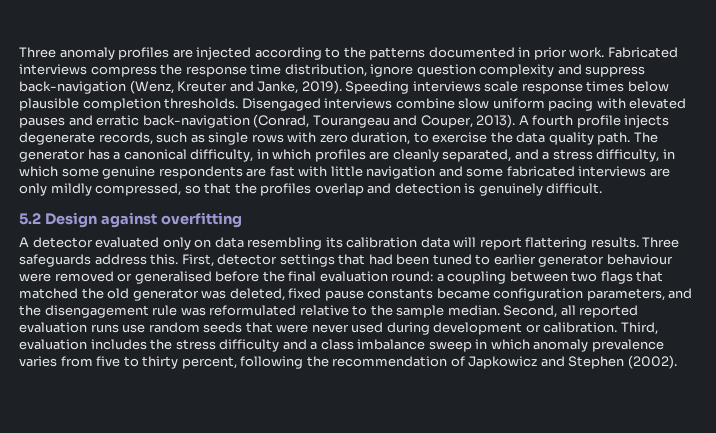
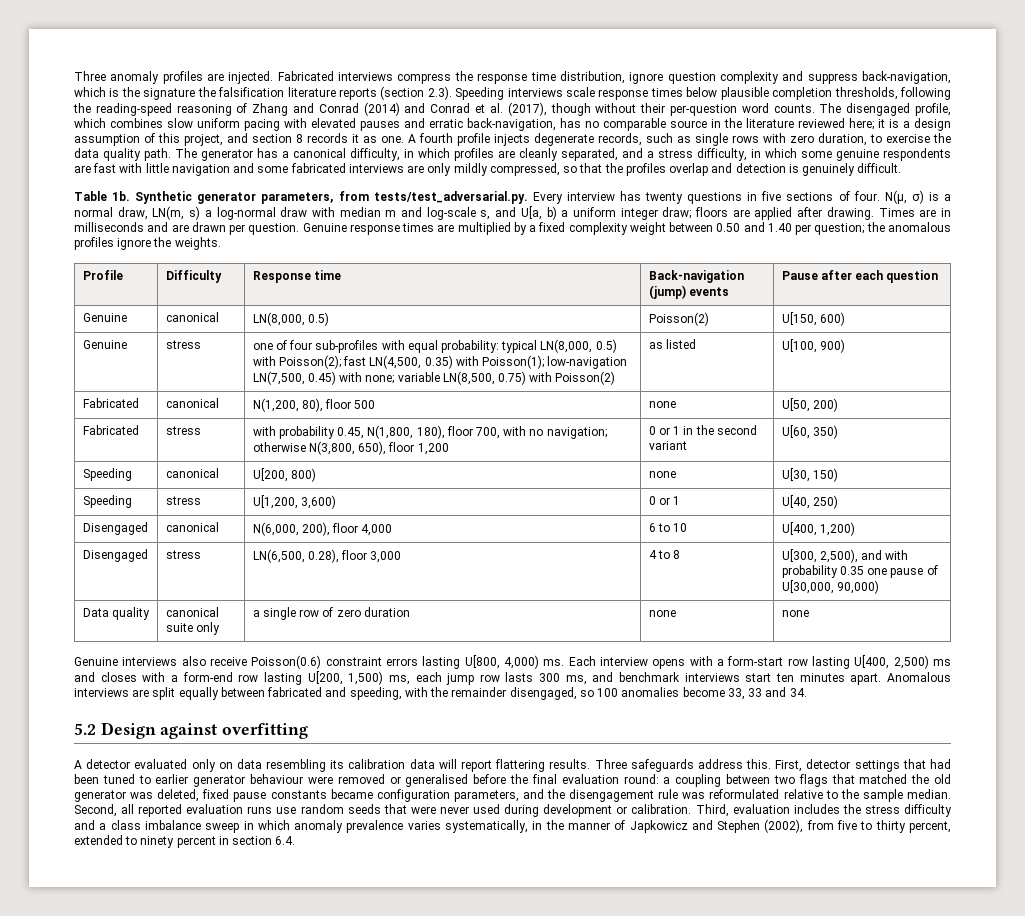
[196,47,605,60] injected according to the patterns documented in prior work. -> [228,71,274,84] injected.
[19,80,342,94] back-navigation (Wenz, Kreuter and Janke, 2019). -> [862,71,952,84] [74,86,452,100] back-navigation, which is the signature the falsification literature reports (section 2.3).
[164,98,455,111] thresholds. Disengaged interviews combine -> [834,87,952,100] [73,102,952,116] [74,118,163,128] thresholds, following the reading-speed reasoning of Zhang and Conrad (2014) and Conrad et al. (2017), though without their per-question word counts. The disengaged profile, which combines
[142,114,516,128] back-navigation (Conrad, Tourangeau and Couper, 2013). -> [467,118,951,131] [74,133,404,146] back-navigation, has no comparable source in the literature reviewed here; it is a design assumption of this project, and section 8 records it as one.
(603, 188) none -> [74,190,952,204] [74,206,951,220] [74,222,951,235] [74,237,221,250] [82,270,123,280] [165,270,222,283] [252,270,341,283] [648,270,744,283] [648,285,729,299] [781,270,939,283] [82,313,127,322] [165,312,219,322] [252,312,329,326] [648,312,709,326] [781,312,845,326] [82,340,127,349] [165,340,201,349] [252,339,617,353] [252,355,628,369] [252,371,616,385] [648,339,696,349] [781,339,845,353] [82,398,139,408] [165,398,219,408] [252,398,376,412] [648,401,676,408] [781,398,838,412] [82,425,139,435] [165,426,201,435] [252,425,607,439] [252,441,449,455] [648,425,757,435] [648,441,687,450] [781,425,838,439] [82,468,132,481] [165,468,219,478] [252,468,316,482] [648,471,676,478] [781,468,838,482] [82,495,132,508] [165,496,201,505] [252,495,336,509] [648,496,681,505] [781,495,838,509] [82,522,148,535] [165,522,219,532] [252,522,393,536] [648,523,688,532] [781,522,855,536] [82,549,148,562] [165,550,201,559] [252,549,402,563] [648,550,681,559] [781,549,909,563] [781,565,938,578] [781,580,879,594] [82,607,150,620] [165,607,219,617] [165,622,220,635] [252,607,410,620] [648,610,676,617] [781,610,809,617] [74,655,952,669] [74,671,952,685] [74,687,807,700] // Table 1b. Synthetic generator parameters, from tests/test_adversarial.py. Every interview has twenty questions in five sections of four. N(μ, σ) is a normal draw, LN(m, s) a log-normal draw with median m and log-scale s, and U[a, b) a uniform integer draw; floors are applied after drawing. Times are in milliseconds and are drawn per question. Genuine response times are multiplied by a fixed complexity weight between 0.50 and 1.40 per question; the anomalous profiles ignore the weights. // Profile | Difficulty | Response time | Back-navigation (jump) events | Pause after each question // Genuine | canonical | LN(8,000, 0.5) | Poisson(2) | U[150, 600) // Genuine | stress | one of four sub-profiles with equal probability: typical LN(8,000, 0.5) with Poisson(2); fast LN(4,500, 0.35) with Poisson(1); low-navigation LN(7,500, 0.45) with none; variable LN(8,500, 0.75) with Poisson(2) | as listed | U[100, 900) // Fabricated | canonical | N(1,200, 80), floor 500 | none | U[50, 200) // Fabricated | stress | with probability 0.45, N(1,800, 180), floor 700, with no navigation; otherwise N(3,800, 650), floor 1,200 | 0 or 1 in the second variant | U[60, 350) // Speeding | canonical | U[200, 800) | none | U[30, 150) // Speeding | stress | U[1,200, 3,600) | 0 or 1 | U[40, 250) // Disengaged | canonical | N(6,000, 200), floor 4,000 | 6 to 10 | U[400, 1,200) // Disengaged | stress | LN(6,500, 0.28), floor 3,000 | 4 to 8 | U[300, 2,500), and with probability 0.35 one pause of U[30,000, 90,000) // Data quality | canonical suite only | a single row of zero duration | none | none // Genuine interviews also receive Poisson(0.6) constraint errors lasting U[800, 4,000) ms. Each interview opens with a form-start row lasting U[400, 2,500) ms and closes with a form-end row lasting U[200, 1,500) ms, each jump row lasts 300 ms, and benchmark interviews start ten minutes apart. Anomalous interviews are split equally between fabricated and speeding, with the remainder disengaged, so 100 anomalies become 33, 33 and 34.
(57, 361) none -> [445,819,804,833] systematically, in the manner of Japkowicz and Stephen (2002),
[240,355,677,369] following the recommendation of Japkowicz and Stephen (2002). -> [74,835,296,848] extended to ninety percent in section 6.4.

